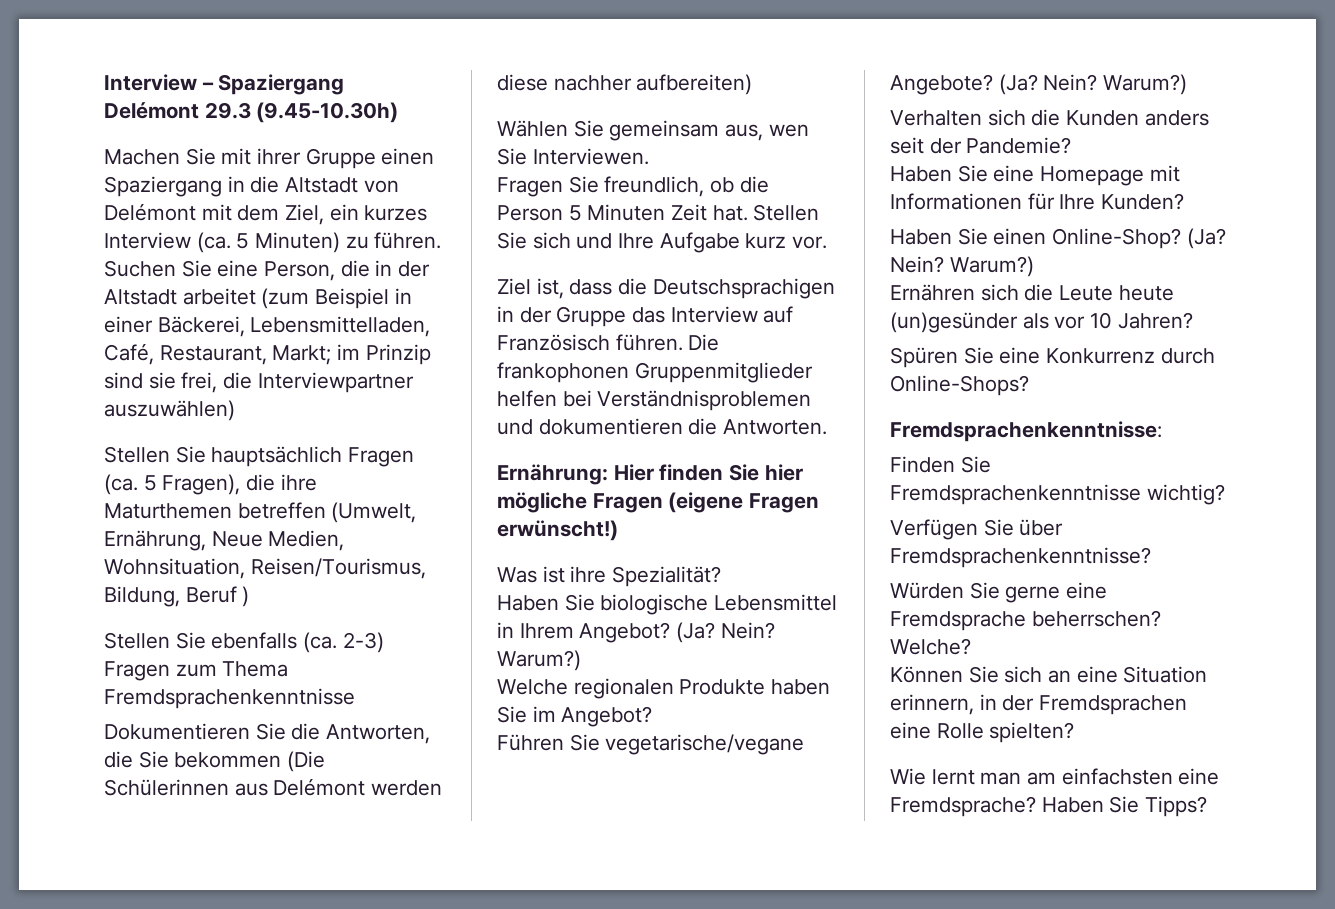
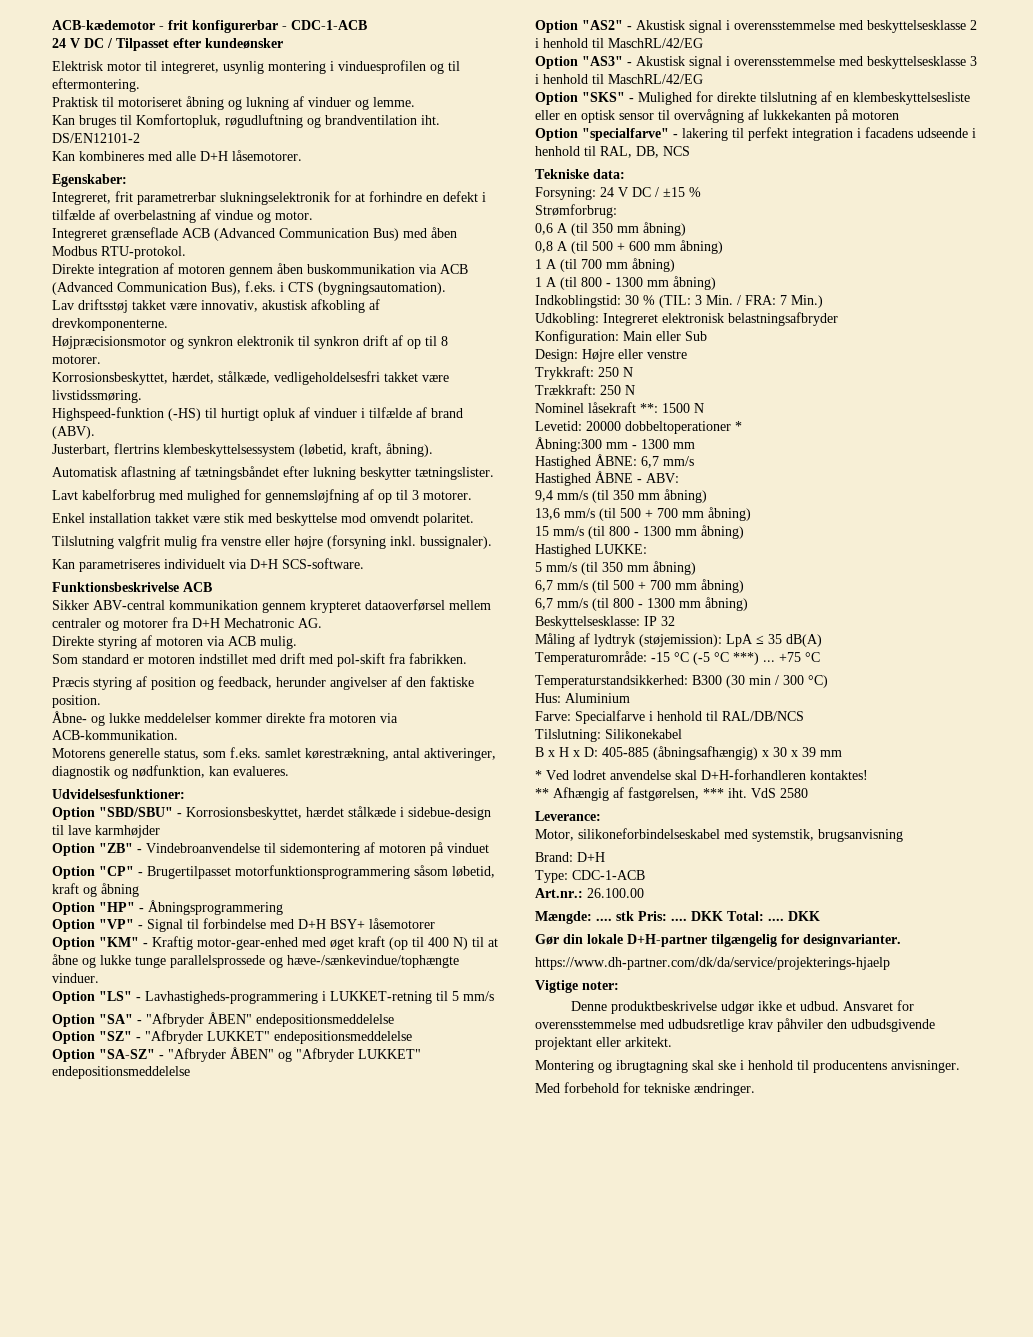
[104,74,345,95] [104,102,399,123] [104,148,435,169] [104,176,399,197] [104,203,428,225] [104,232,442,253] [104,260,431,281] [104,288,412,309] [104,316,431,337] [104,343,431,365] [104,372,414,393] [104,400,235,421] [104,446,415,467] [104,474,317,495] [104,502,417,523] [104,530,345,551] [104,558,426,579] [104,586,250,607] [104,632,384,653] [104,661,289,681] [104,688,355,709] [104,723,431,744] [104,751,326,772] [104,778,443,796] [497,74,753,95] [497,120,809,141] [497,148,649,165] [497,176,769,197] [497,204,820,221] [497,232,828,253] [497,278,835,299] [497,306,794,327] [497,334,720,351] [497,362,813,383] [497,390,812,411] [497,418,828,435] [497,464,803,485] [497,492,820,513] [497,520,618,541] [497,566,722,587] [497,594,838,615] [497,622,775,643] [497,650,581,671] [497,678,831,699] [497,706,653,727] [497,734,805,755] [890,74,1188,95] [890,109,1209,126] [890,137,1072,154] [890,165,1180,186] [890,193,1185,210] [890,228,1226,249] [890,256,1034,277] [890,284,1174,301] [890,312,1193,333] [890,347,1215,368] [890,375,1029,396] [890,421,1162,442] [890,456,991,473] [890,484,1225,505] [890,519,1064,540] [890,547,1151,568] [890,582,1108,603] [890,610,1161,631] [890,638,971,655] [890,666,1208,683] [890,694,1188,715] [890,722,1075,743] [890,768,1220,785] [890,796,1208,817] Interview – Spaziergang Delémont 29.3 (9.45-10.30h) // Machen Sie mit ihrer Gruppe einen Spaziergang in die Altstadt von Delémont mit dem Ziel, ein kurzes Interview (ca. 5 Minuten) zu führen. Suchen Sie eine Person, die in der Altstadt arbeitet (zum Beispiel in einer Bäckerei, Lebensmittelladen, Café, Restaurant, Markt; im Prinzip sind sie frei, die Interviewpartner auszuwählen) // Stellen Sie hauptsächlich Fragen (ca. 5 Fragen), die ihre Maturthemen betreffen (Umwelt, Ernährung, Neue Medien, Wohnsituation, Reisen/Tourismus, Bildung, Beruf ) // Stellen Sie ebenfalls (ca. 2-3) Fragen zum Thema Fremdsprachenkenntnisse // Dokumentieren Sie die Antworten, die Sie bekommen (Die Schülerinnen aus Delémont werden diese nachher aufbereiten) // Wählen Sie gemeinsam aus, wen Sie Interviewen. // Fragen Sie freundlich, ob die Person 5 Minuten Zeit hat. Stellen Sie sich und Ihre Aufgabe kurz vor. // Ziel ist, dass die Deutschsprachigen in der Gruppe das Interview auf Französisch führen. Die frankophonen Gruppenmitglieder helfen bei Verständnisproblemen und dokumentieren die Antworten. // Ernährung: Hier finden Sie hier mögliche Fragen (eigene Fragen erwünscht!) // Was ist ihre Spezialität? // Haben Sie biologische Lebensmittel in Ihrem Angebot? (Ja? Nein? Warum?) // Welche regionalen Produkte haben Sie im Angebot? // Führen Sie vegetarische/vegane Angebote? (Ja? Nein? Warum?) // Verhalten sich die Kunden anders seit der Pandemie? // Haben Sie eine Homepage mit Informationen für Ihre Kunden? // Haben Sie einen Online-Shop? (Ja? Nein? Warum?) // Ernähren sich die Leute heute (un)gesünder als vor 10 Jahren? // Spüren Sie eine Konkurrenz durch Online-Shops? // Fremdsprachenkenntnisse: // Finden Sie Fremdsprachenkenntnisse wichtig? // Verfügen Sie über Fremdsprachenkenntnisse? // Würden Sie gerne eine Fremdsprache beherrschen? Welche? // Können Sie sich an eine Situation erinnern, in der Fremdsprachen eine Rolle spielten? // Wie lernt man am einfachsten eine Fremdsprache? Haben Sie Tipps? -> [52,20,367,33] [52,38,283,51] [52,60,460,74] [52,78,140,92] [52,96,415,110] [52,114,440,128] [52,133,140,143] [52,150,302,161] [52,174,127,187] [52,191,486,205] [52,209,313,223] [52,227,457,241] [52,246,186,259] [52,263,468,277] [52,281,446,295] [52,299,380,313] [52,318,168,331] [52,335,448,349] [52,355,101,364] [52,371,449,385] [52,390,142,403] [52,407,463,421] [52,426,95,439] [52,443,433,457] [52,466,494,480] [52,489,472,503] [52,513,474,526] [52,535,492,549] [52,558,364,572] [52,582,212,592] [52,599,491,613] [52,617,322,631] [52,635,297,649] [52,653,467,667] [52,676,474,690] [52,695,101,708] [52,711,398,726] [52,730,178,740] [52,747,496,761] [52,765,289,779] [52,789,185,799] [52,806,491,820] [52,825,160,838] [52,842,489,856] [52,865,495,879] [52,883,139,897] [52,900,283,915] [52,918,435,932] [52,936,498,950] [52,954,459,968] [52,973,99,983] [52,991,494,1004] [52,1012,394,1027] [52,1030,412,1044] [52,1047,421,1062] [52,1066,190,1079] [535,20,977,33] [535,38,703,48] [535,56,977,69] [535,74,703,84] [535,91,970,105] [535,109,899,123] [535,127,976,141] [535,146,690,158] [535,169,625,179] [535,187,701,200] [535,204,617,218] [535,222,686,236] [535,240,723,254] [535,258,675,272] [535,276,716,290] [535,295,823,308] [535,312,838,326] [535,330,707,344] [535,349,687,362] [535,366,633,380] [535,384,635,395] [535,402,704,413] [535,421,742,434] [535,437,695,452] [535,454,694,469] [535,471,679,486] [535,489,707,503] [535,507,751,521] [535,525,744,539] [535,544,647,557] [535,561,696,575] [535,579,744,593] [535,597,748,611] [535,616,675,629] [535,633,822,647] [535,651,820,665] [535,675,828,688] [535,693,630,703] [535,710,804,724] [535,729,682,742] [535,746,842,760] [535,769,868,780] [535,787,808,801] [535,811,601,821] [535,828,903,842] [535,852,605,862] [535,870,645,883] [535,888,644,898] [535,911,820,924] [535,934,901,947] [535,957,890,970] [535,980,619,993] [570,1000,914,1014] [535,1018,935,1032] [535,1037,672,1050] [535,1060,960,1073] [535,1082,755,1096] ACB-kædemotor - frit konfigurerbar - CDC-1-ACB // 24 V DC / Tilpasset efter kundeønsker // Elektrisk motor til integreret, usynlig montering i vinduesprofilen og til eftermontering. // Praktisk til motoriseret åbning og lukning af vinduer og lemme. // Kan bruges til Komfortopluk, røgudluftning og brandventilation iht. DS/EN12101-2 // Kan kombineres med alle D+H låsemotorer. // Egenskaber: // Integreret, frit parametrerbar slukningselektronik for at forhindre en defekt i tilfælde af overbelastning af vindue og motor. // Integreret grænseflade ACB (Advanced Communication Bus) med åben Modbus RTU-protokol. // Direkte integration af motoren gennem åben buskommunikation via ACB (Advanced Communication Bus), f.eks. i CTS (bygningsautomation). // Lav driftsstøj takket være innovativ, akustisk afkobling af drevkomponenterne. // Højpræcisionsmotor og synkron elektronik til synkron drift af op til 8 motorer. // Korrosionsbeskyttet, hærdet, stålkæde, vedligeholdelsesfri takket være livstidssmøring. // Highspeed-funktion (-HS) til hurtigt opluk af vinduer i tilfælde af brand (ABV). // Justerbart, flertrins klembeskyttelsessystem (løbetid, kraft, åbning). // Automatisk aflastning af tætningsbåndet efter lukning beskytter tætningslister. // Lavt kabelforbrug med mulighed for gennemsløjfning af op til 3 motorer. // Enkel installation takket være stik med beskyttelse mod omvendt polaritet. // Tilslutning valgfrit mulig fra venstre eller højre (forsyning inkl. bussignaler). // Kan parametriseres individuelt via D+H SCS-software. // Funktionsbeskrivelse ACB // Sikker ABV-central kommunikation gennem krypteret dataoverførsel mellem centraler og motorer fra D+H Mechatronic AG. // Direkte styring af motoren via ACB mulig. // Som standard er motoren indstillet med drift med pol-skift fra fabrikken. // Præcis styring af position og feedback, herunder angivelser af den faktiske position. // Åbne- og lukke meddelelser kommer direkte fra motoren via ACB-kommunikation. // Motorens generelle status, som f.eks. samlet kørestrækning, antal aktiveringer, diagnostik og nødfunktion, kan evalueres. // Udvidelsesfunktioner: // Option "SBD/SBU" - Korrosionsbeskyttet, hærdet stålkæde i sidebue-design til lave karmhøjder // Option "ZB" - Vindebroanvendelse til sidemontering af motoren på vinduet // Option "CP" - Brugertilpasset motorfunktionsprogrammering såsom løbetid, kraft og åbning // Option "HP" - Åbningsprogrammering // Option "VP" - Signal til forbindelse med D+H BSY+ låsemotorer // Option "KM" - Kraftig motor-gear-enhed med øget kraft (op til 400 N) til at åbne og lukke tunge parallelsprossede og hæve-/sænkevindue/tophængte vinduer. // Option "LS" - Lavhastigheds-programmering i LUKKET-retning til 5 mm/s // Option "SA" - "Afbryder ÅBEN" endepositionsmeddelelse // Option "SZ" - "Afbryder LUKKET" endepositionsmeddelelse // Option "SA-SZ" - "Afbryder ÅBEN" og "Afbryder LUKKET" endepositionsmeddelelse // Option "AS2" - Akustisk signal i overensstemmelse med beskyttelsesklasse 2 i henhold til MaschRL/42/EG // Option "AS3" - Akustisk signal i overensstemmelse med beskyttelsesklasse 3 i henhold til MaschRL/42/EG // Option "SKS" - Mulighed for direkte tilslutning af en klembeskyttelsesliste eller en optisk sensor til overvågning af lukkekanten på motoren // Option "specialfarve" - lakering til perfekt integration i facadens udseende i henhold til RAL, DB, NCS // Tekniske data: // Forsyning: 24 V DC / ±15 % // Strømforbrug: // 0,6 A (til 350 mm åbning) // 0,8 A (til 500 + 600 mm åbning) // 1 A (til 700 mm åbning) // 1 A (til 800 - 1300 mm åbning) // Indkoblingstid: 30 % (TIL: 3 Min. / FRA: 7 Min.) // Udkobling: Integreret elektronisk belastningsafbryder // Konfiguration: Main eller Sub // Design: Højre eller venstre // Trykkraft: 250 N // Trækkraft: 250 N // Nominel låsekraft **: 1500 N // Levetid: 20000 dobbeltoperationer * // Åbning:300 mm - 1300 mm // Hastighed ÅBNE: 6,7 mm/s // Hastighed ÅBNE - ABV: // 9,4 mm/s (til 350 mm åbning) // 13,6 mm/s (til 500 + 700 mm åbning) // 15 mm/s (til 800 - 1300 mm åbning) // Hastighed LUKKE: // 5 mm/s (til 350 mm åbning) // 6,7 mm/s (til 500 + 700 mm åbning) // 6,7 mm/s (til 800 - 1300 mm åbning) // Beskyttelsesklasse: IP 32 // Måling af lydtryk (støjemission): LpA ≤ 35 dB(A) // Temperaturområde: -15 °C (-5 °C ***) ... +75 °C // Temperaturstandsikkerhed: B300 (30 min / 300 °C) // Hus: Aluminium // Farve: Specialfarve i henhold til RAL/DB/NCS // Tilslutning: Silikonekabel // B x H x D: 405-885 (åbningsafhængig) x 30 x 39 mm // * Ved lodret anvendelse skal D+H-forhandleren kontaktes! // ** Afhængig af fastgørelsen, *** iht. VdS 2580 // Leverance: // Motor, silikoneforbindelseskabel med systemstik, brugsanvisning // Brand: D+H // Type: CDC-1-ACB // Art.nr.: 26.100.00 // Mængde: .... stk Pris: .... DKK Total: .... DKK // Gør din lokale D+H-partner tilgængelig for designvarianter. // https://www.dh-partner.com/dk/da/service/projekterings-hjaelp // Vigtige noter: // Denne produktbeskrivelse udgør ikke et udbud. Ansvaret for overensstemmelse med udbudsretlige krav påhviler den udbudsgivende projektant eller arkitekt. // Montering og ibrugtagning skal ske i henhold til producentens anvisninger. // Med forbehold for tekniske ændringer.

